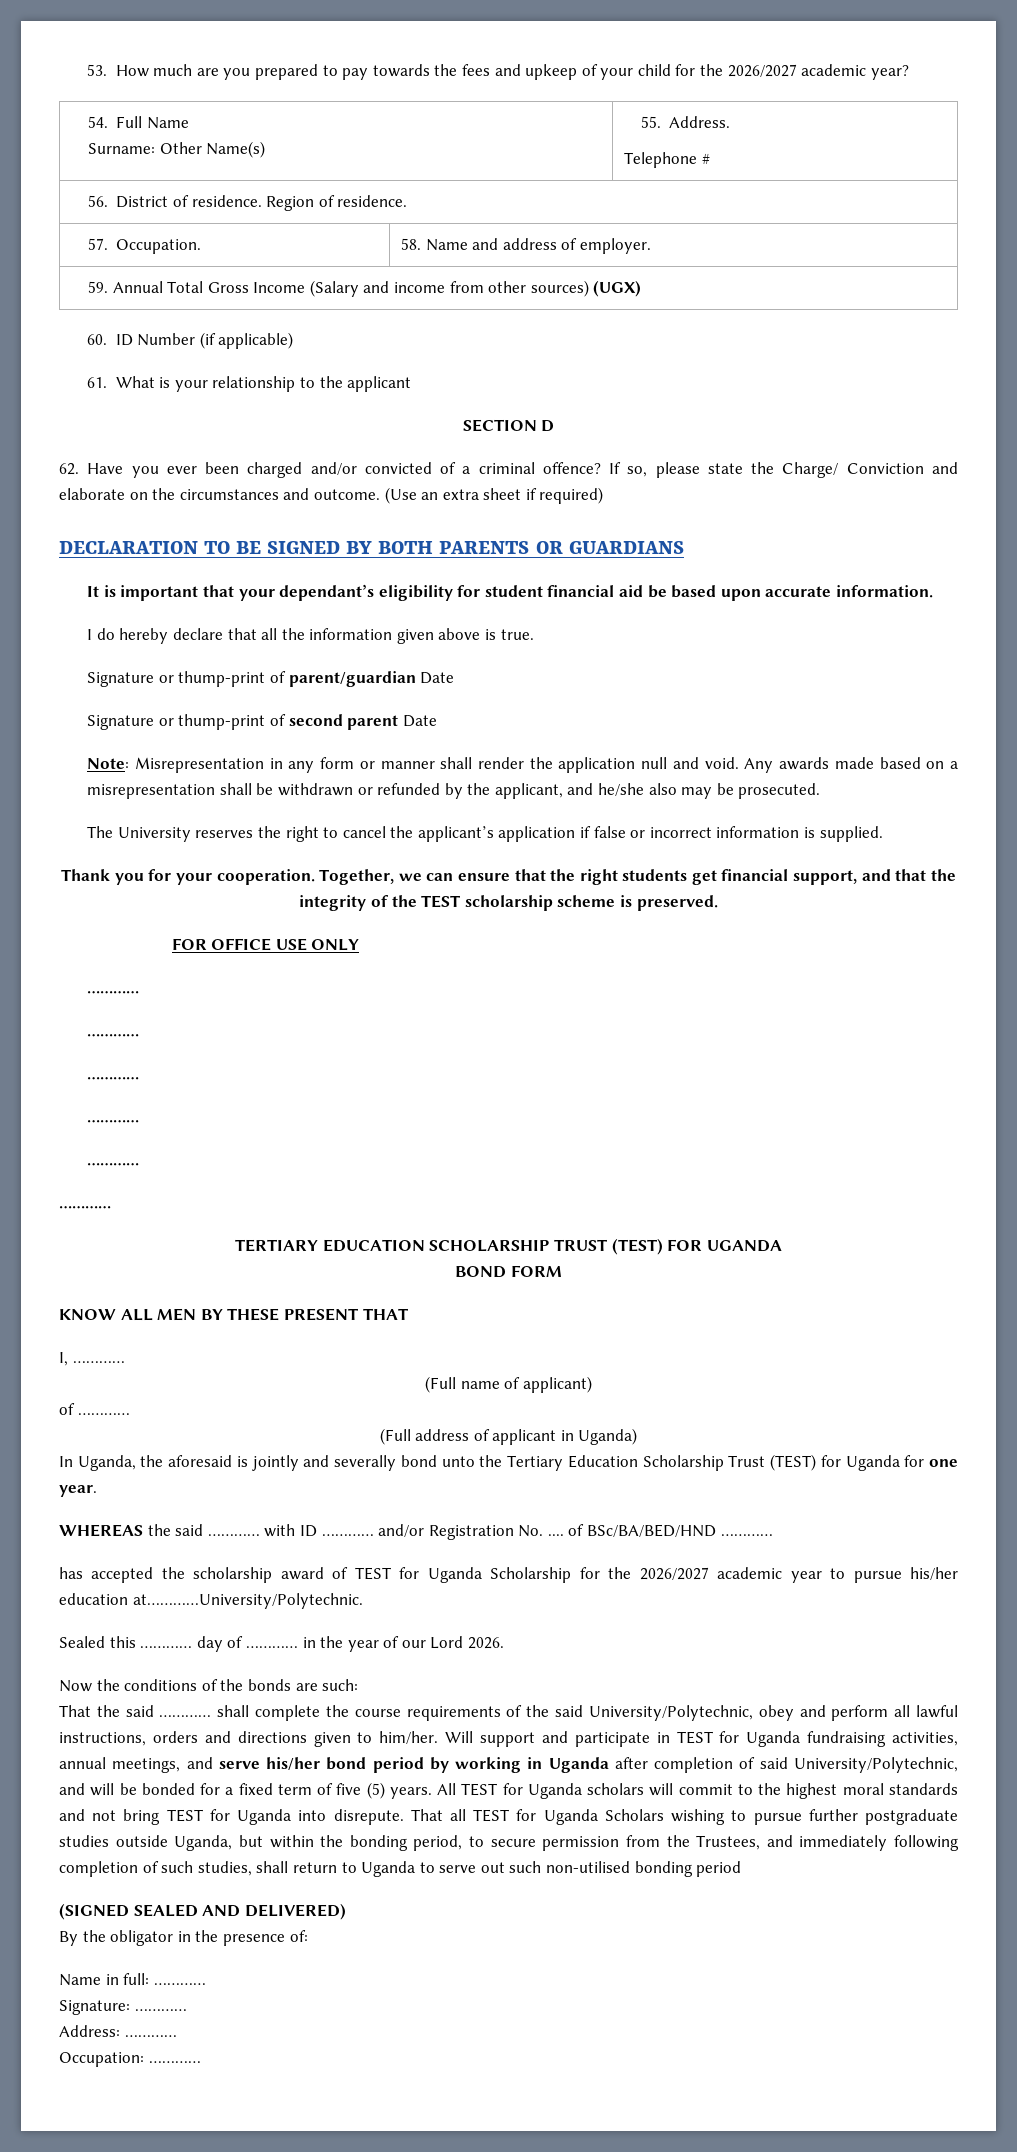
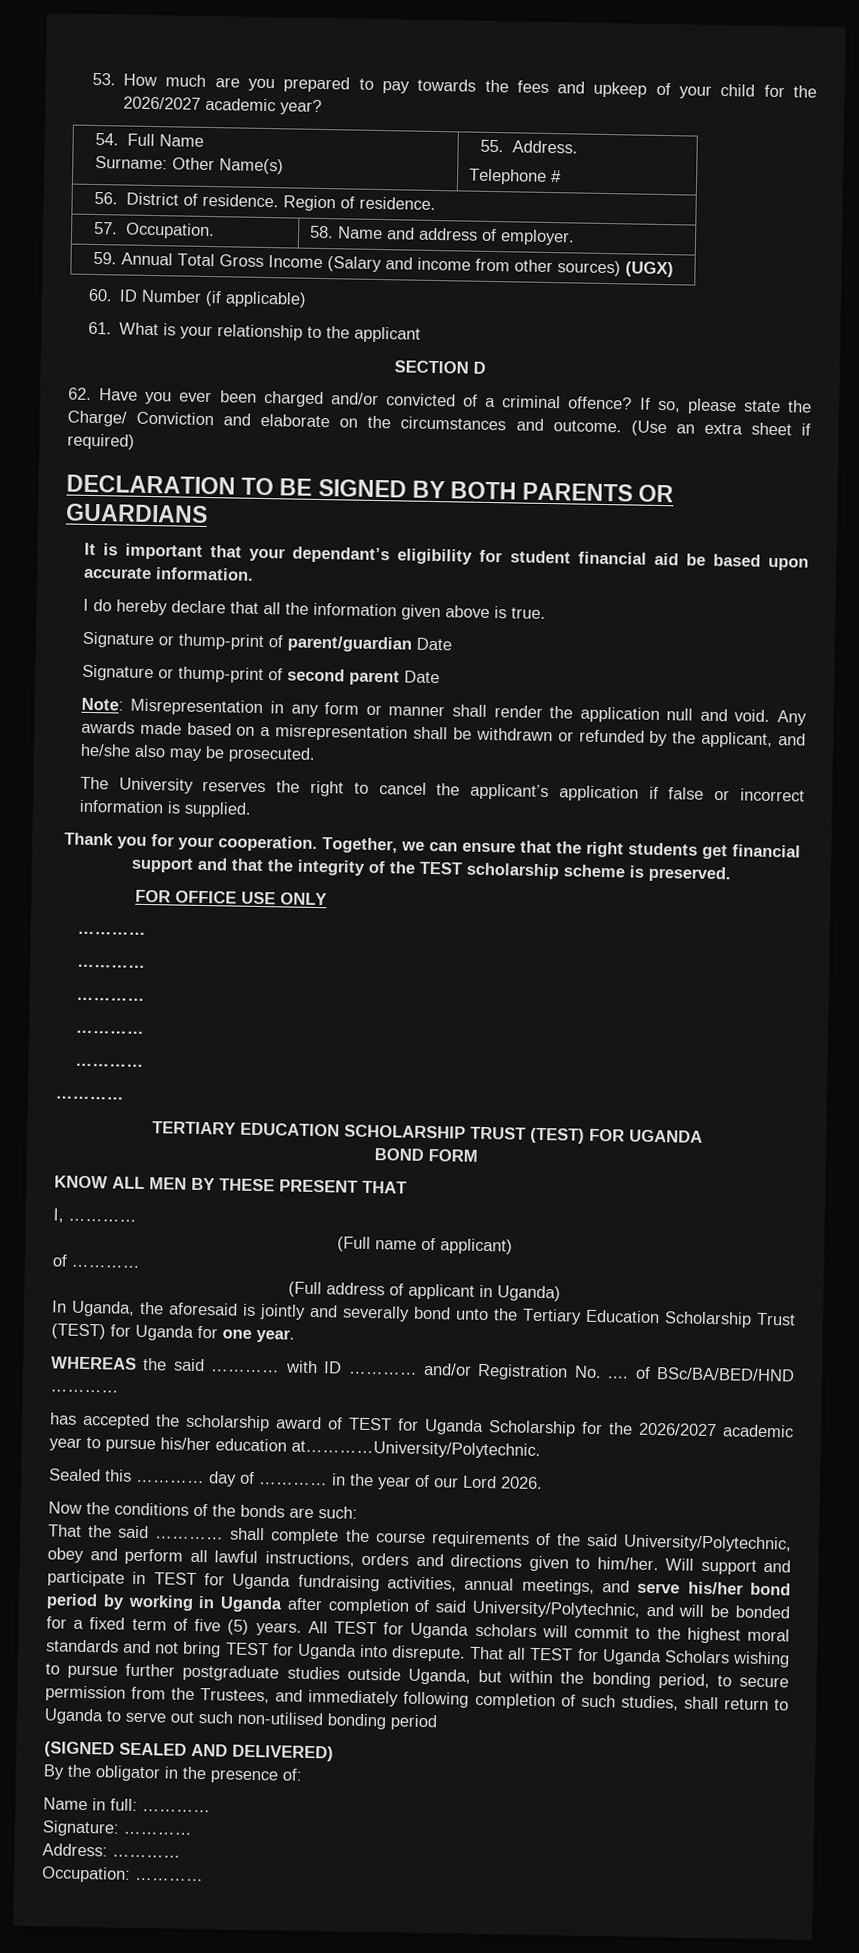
[793,870,858,885] support, -> [131,857,194,873] support

